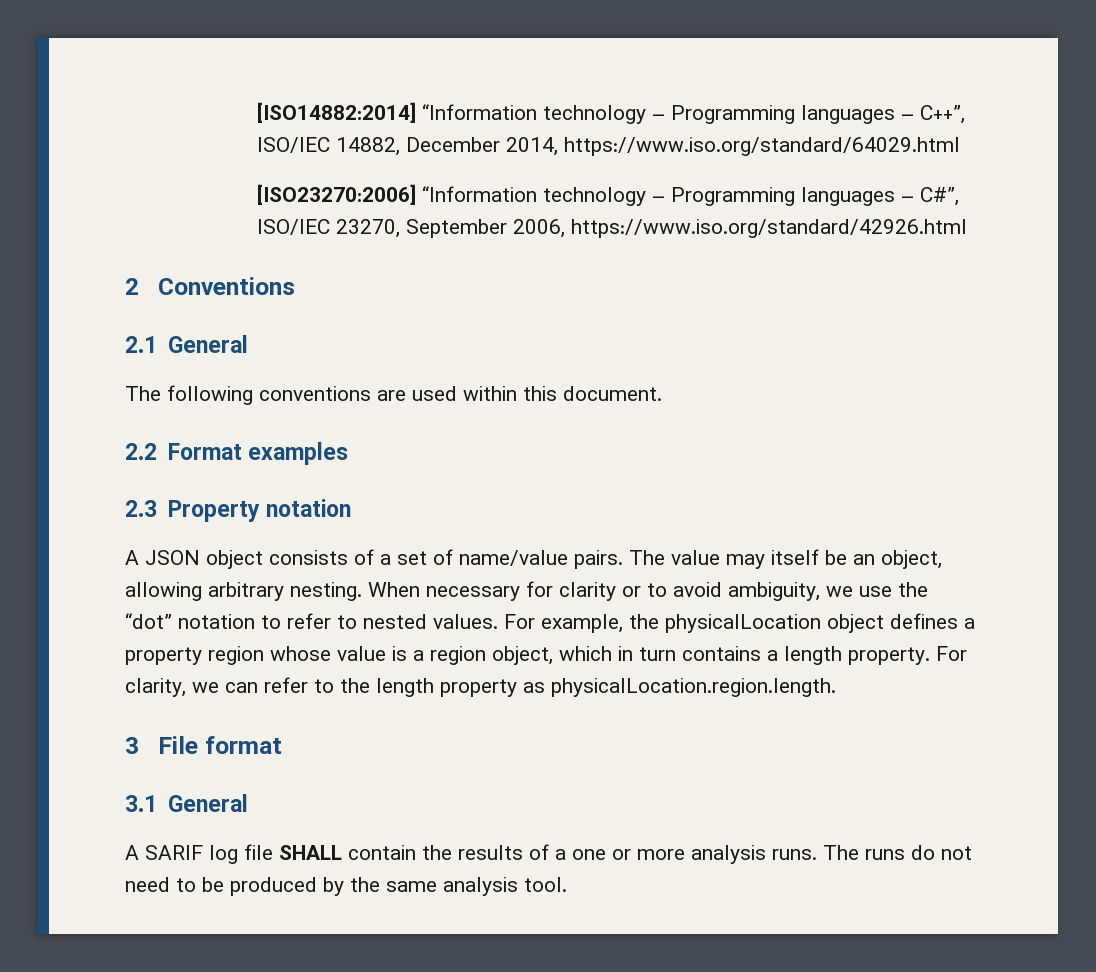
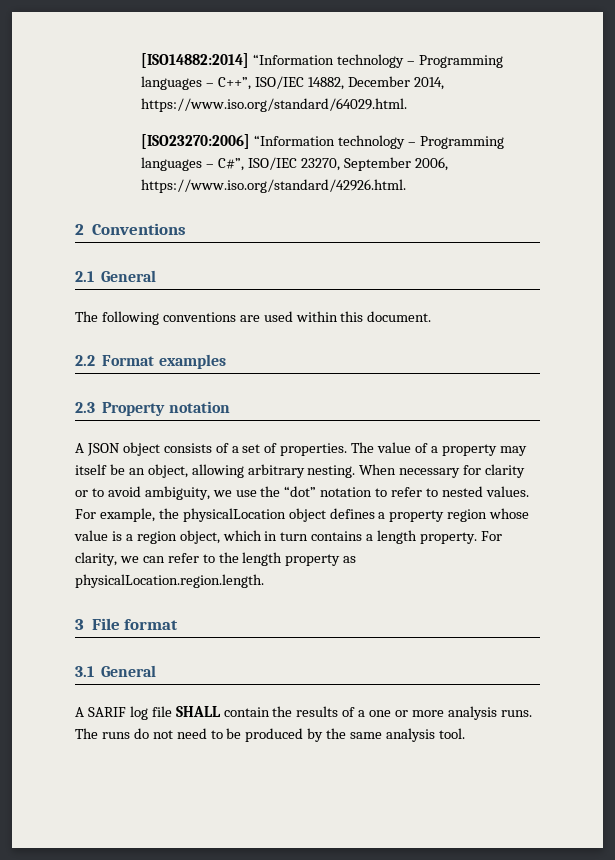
[564,137,961,156] https://www.iso.org/standard/64029.html -> [141,98,408,112] https://www.iso.org/standard/64029.html.
[571,219,968,238] https://www.iso.org/standard/42926.html -> [141,179,407,193] https://www.iso.org/standard/42926.html.
[459,550,720,569] name/value pairs. The value -> [280,442,497,456] properties. The value of a property

